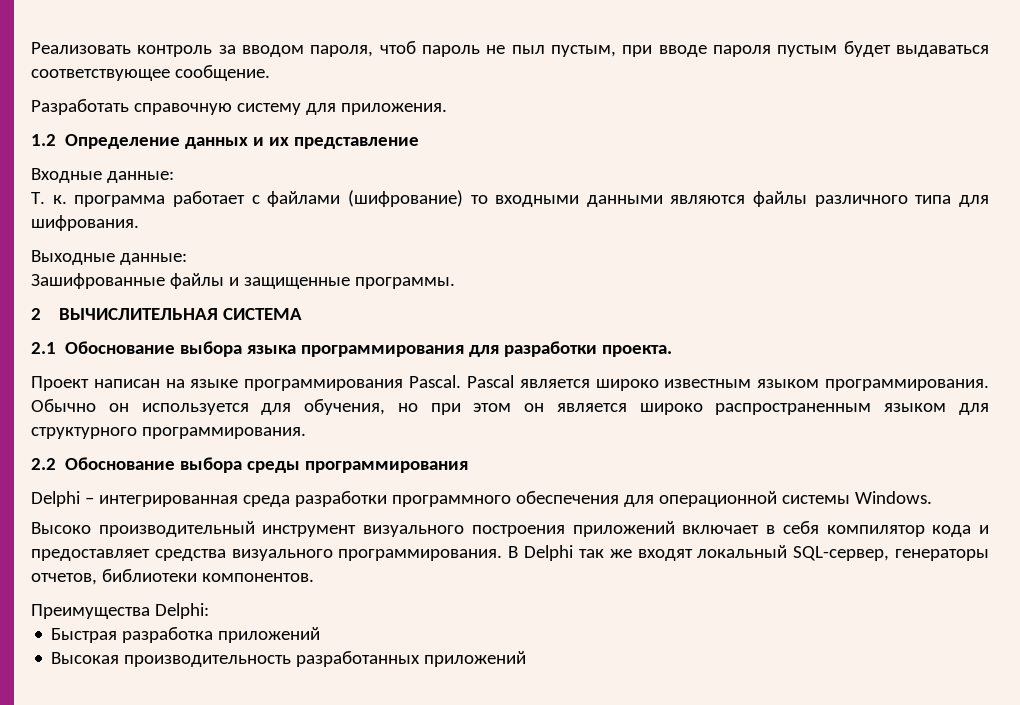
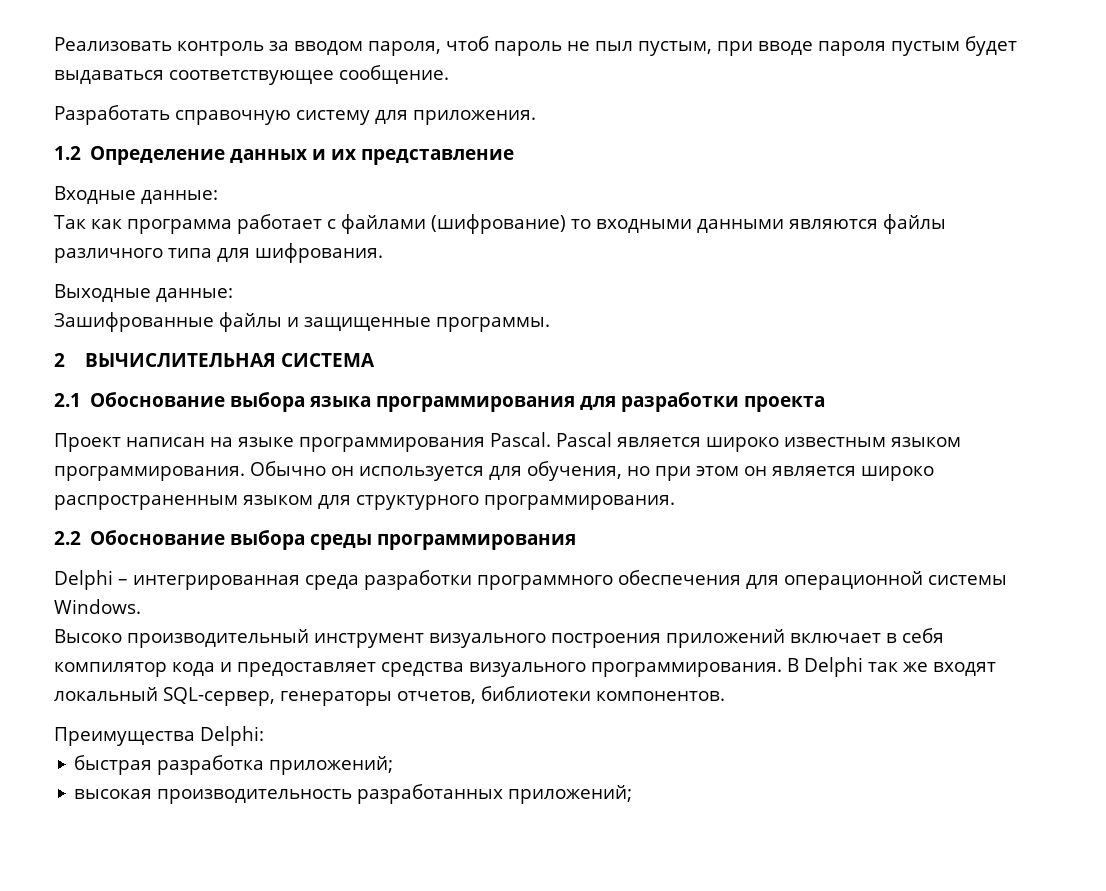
[31,192,67,204] Т. к. -> [54,215,122,229] Так как
[602,345,673,357] проекта. -> [744,396,826,412] проекта
[51,627,321,643] [51,652,120,664] Быстрая разработка приложений // Высокая -> [74,755,394,775] [74,789,153,799] быстрая разработка приложений; // высокая
[424,651,527,667] приложений -> [508,785,633,804] приложений;

